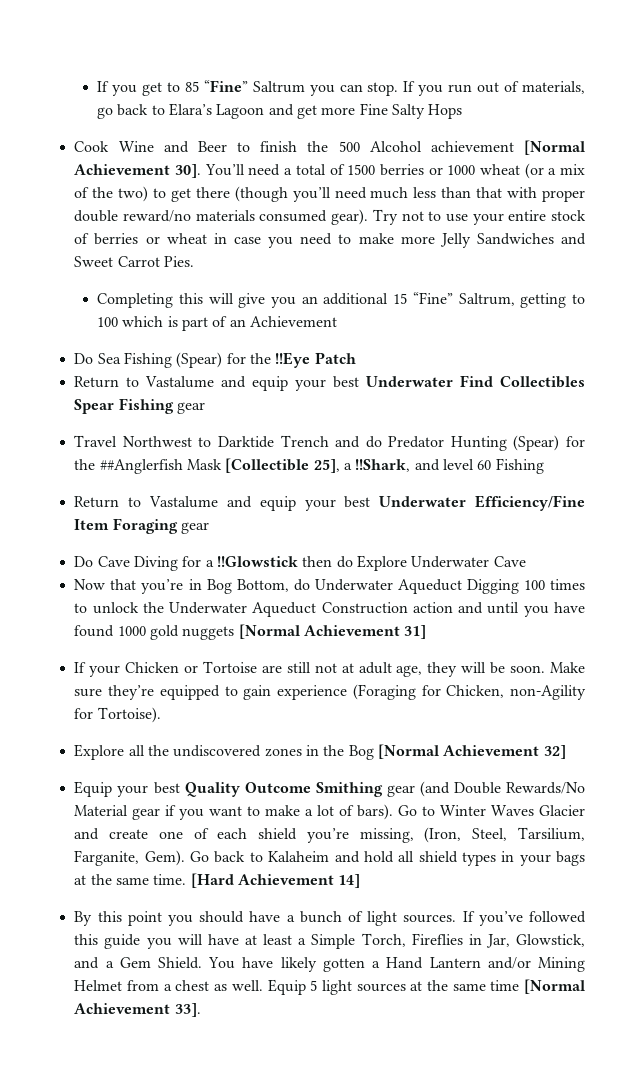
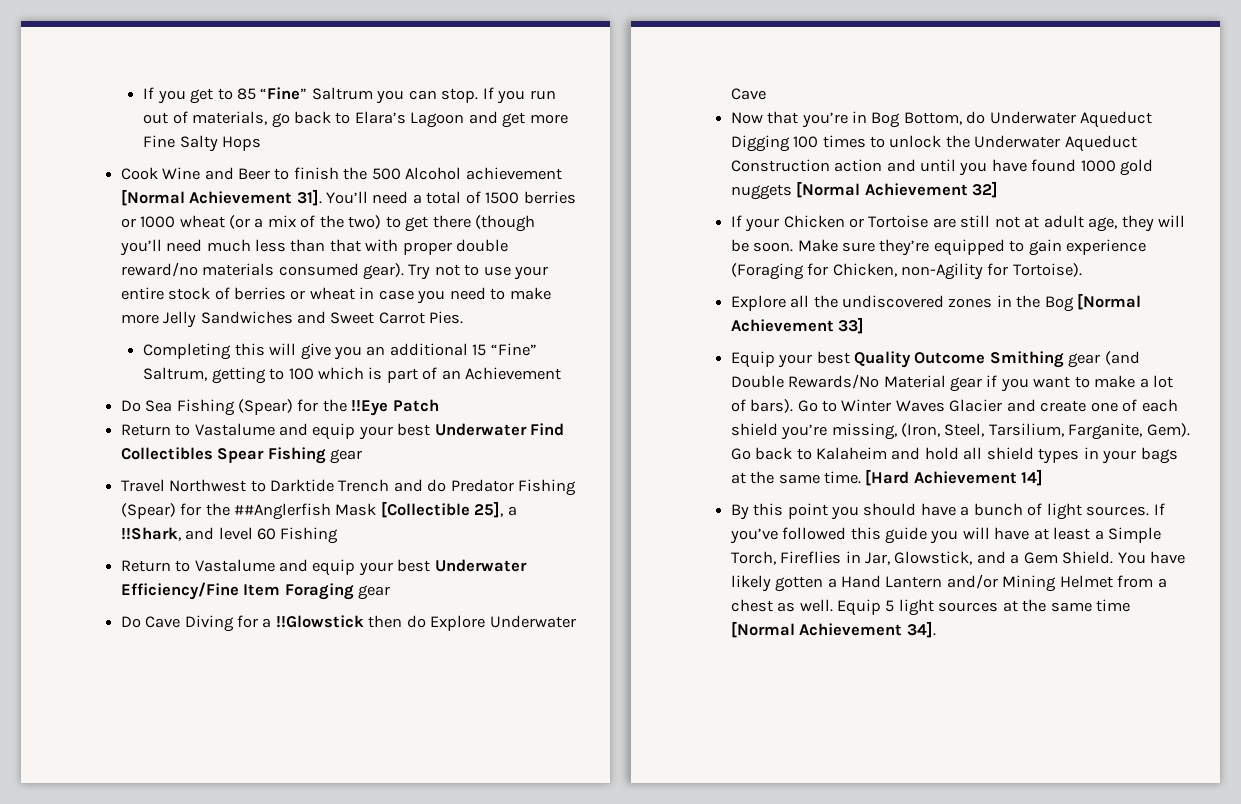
[175,164,202,178] 30]. -> [296,189,322,206] 31].
[450,436,507,451] Hunting -> [518,479,577,496] Fishing
[404,625,427,639] 31] -> [972,181,999,198] 32]
[543,745,566,759] 32] -> [838,317,865,334] 33]
[174,1003,201,1017] 33]. -> [906,621,936,638] 34].

